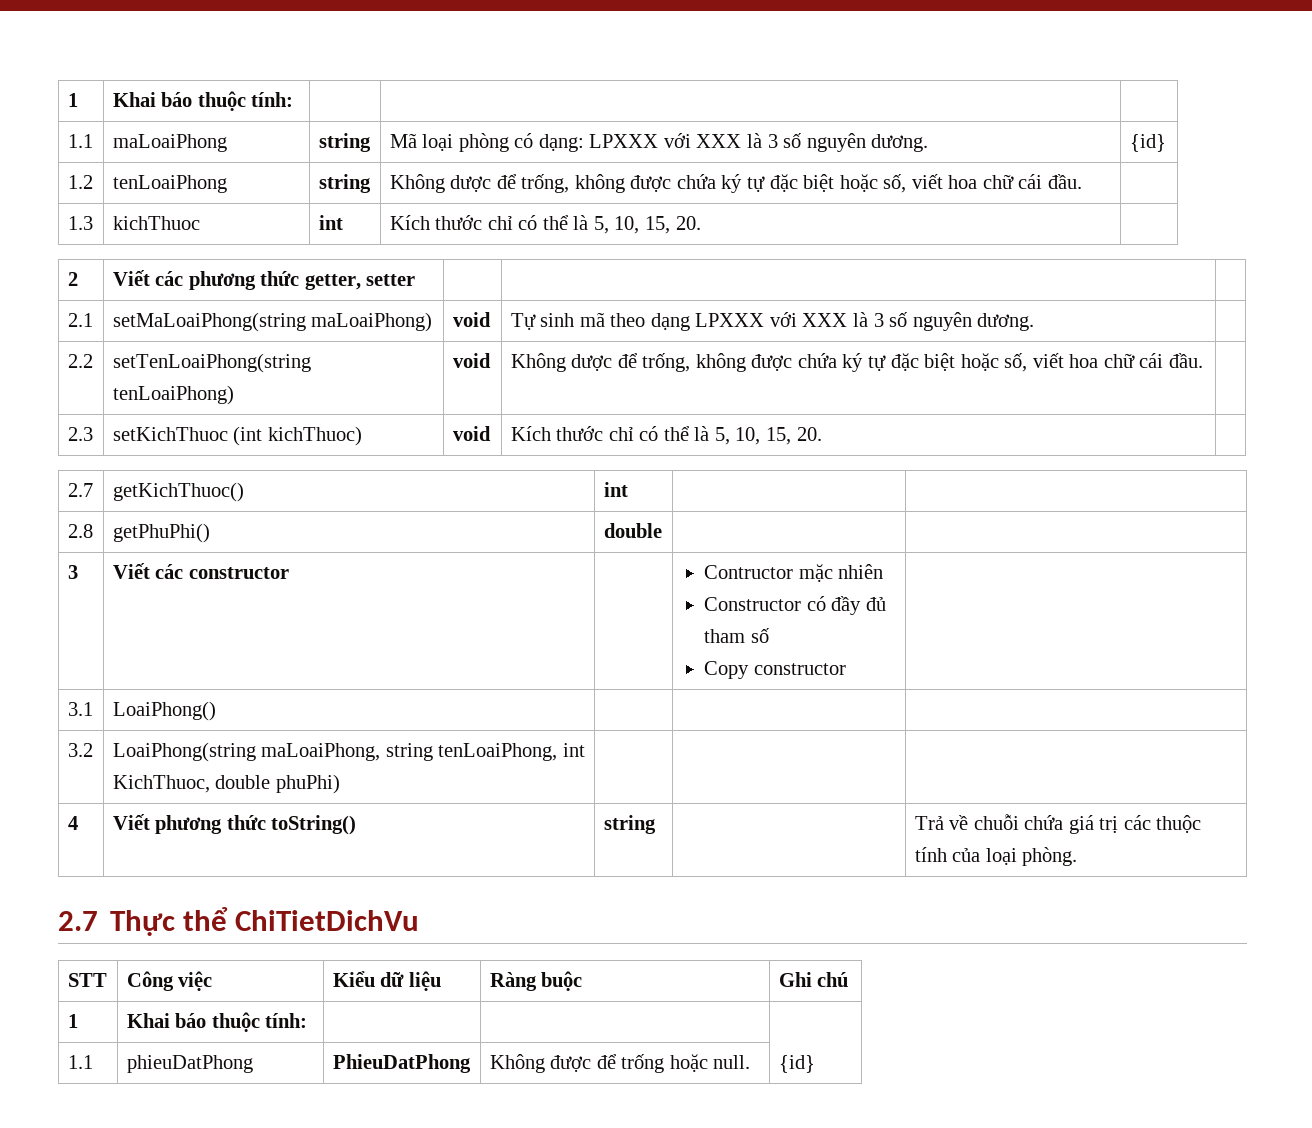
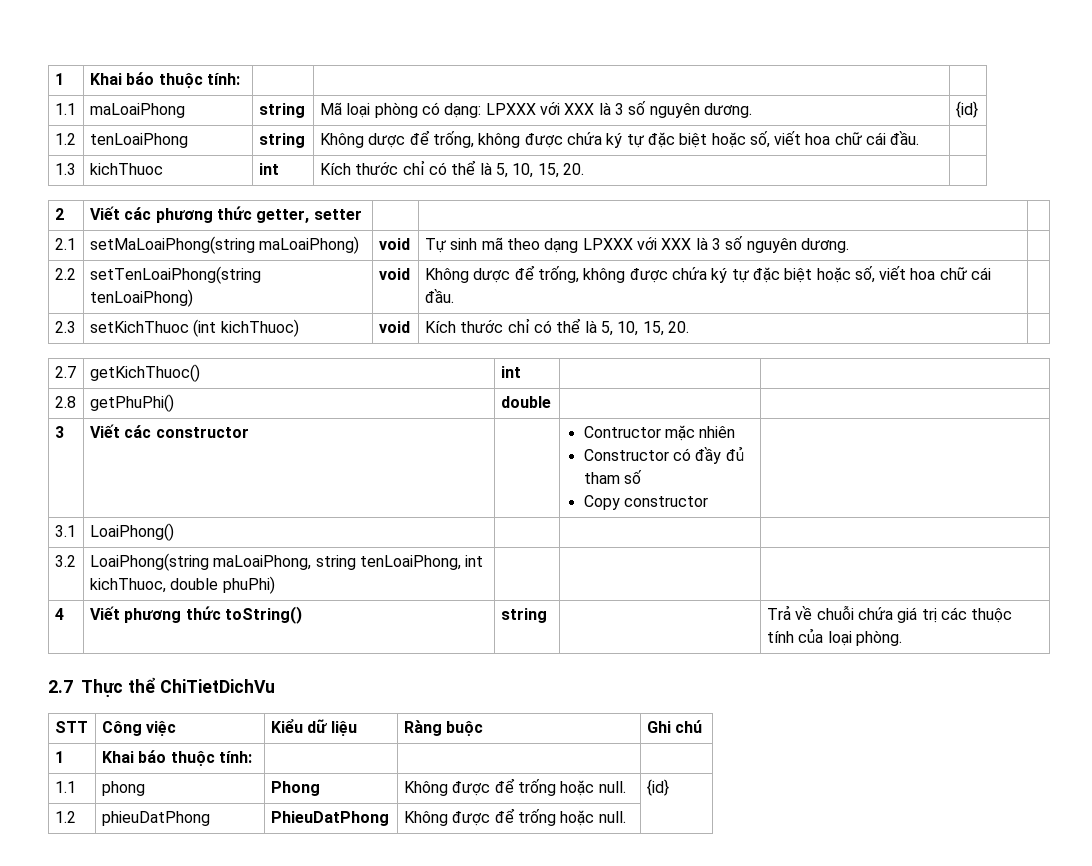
[112,775,210,793] KichThuoc, -> [89,578,166,593] kichThuoc,
(93, 1062) none -> [101,781,145,796] [270,781,320,796] [403,778,626,796] [646,779,669,796] [54,811,76,823] | phong | Phong | Không được để trống hoặc null. | {id} // 1.2
[778,1055,815,1073] {id} -> (626, 817) none

